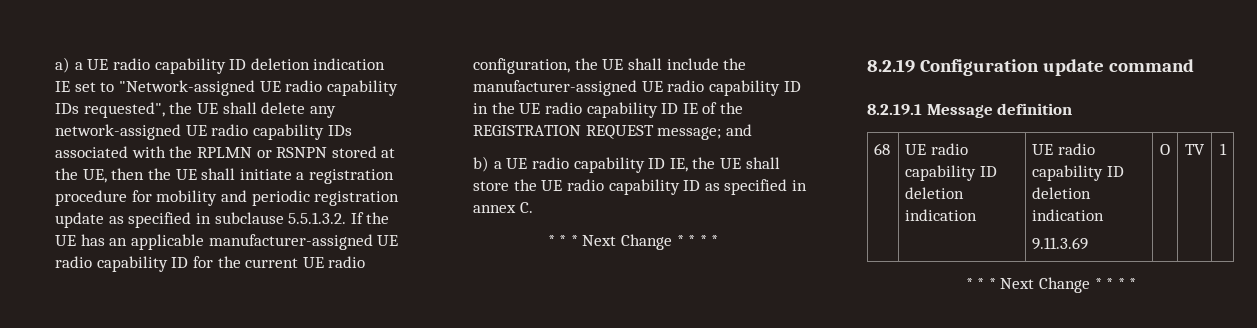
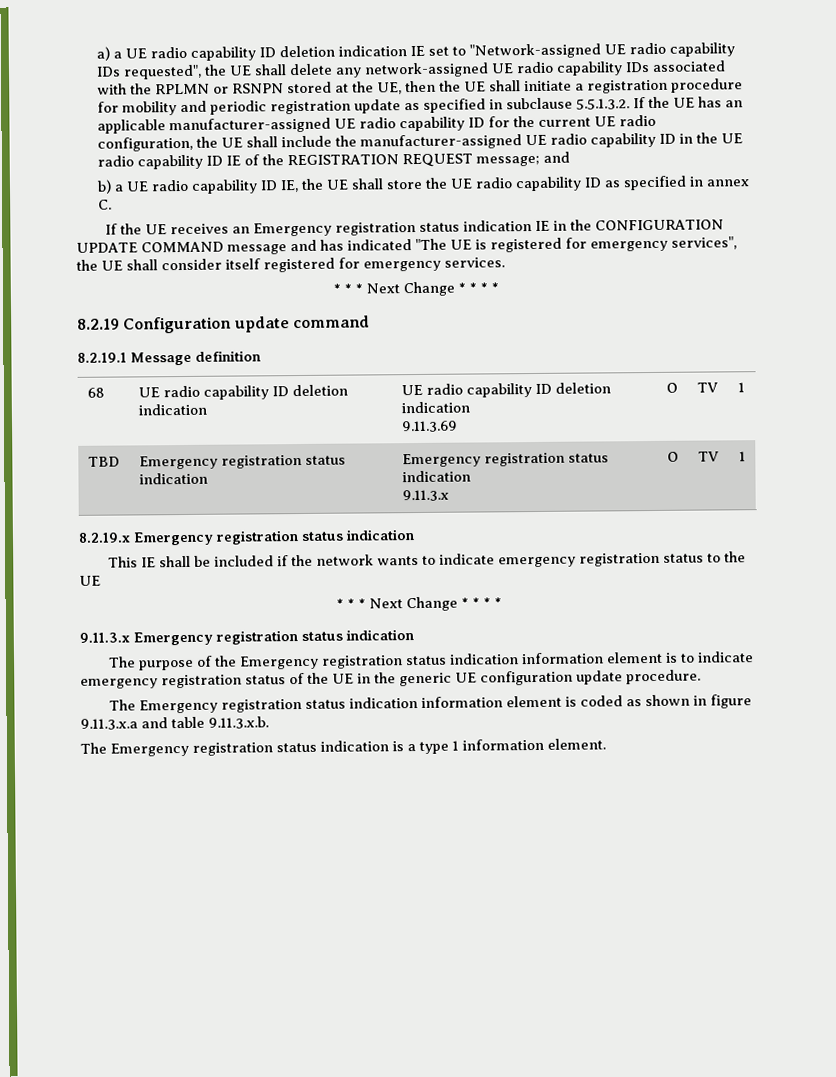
(533, 207) none -> [105,219,725,237] [76,236,737,255] [76,257,505,273] // If the UE receives an Emergency registration status indication IE in the CONFIGURATION UPDATE COMMAND message and has indicated "The UE is registered for emergency services", the UE shall consider itself registered for emergency services.
[965,277,1137,293] // * * * Next Change * * * * -> [87,456,120,467] [138,454,346,470] [138,472,208,485] [401,452,609,468] [401,470,471,483] [401,489,449,502] [666,451,679,462] [698,451,719,462] [739,451,746,462] [78,529,415,546] [108,551,747,568] [79,575,101,586] [335,596,502,612] [79,629,414,646] [108,651,755,671] [80,669,701,689] [109,694,753,714] [80,716,269,730] [80,738,606,757] // TBD | Emergency registration status indication | Emergency registration status indication // 9.11.3.x | O | TV | 1 // 8.2.19.x Emergency registration status indication // This IE shall be included if the network wants to indicate emergency registration status to the UE // * * * Next Change * * * * // 9.11.3.x Emergency registration status indication // The purpose of the Emergency registration status indication information element is to indicate emergency registration status of the UE in the generic UE configuration update procedure. // The Emergency registration status indication information element is coded as shown in figure 9.11.3.x.a and table 9.11.3.x.b. // The Emergency registration status indication is a type 1 information element.

